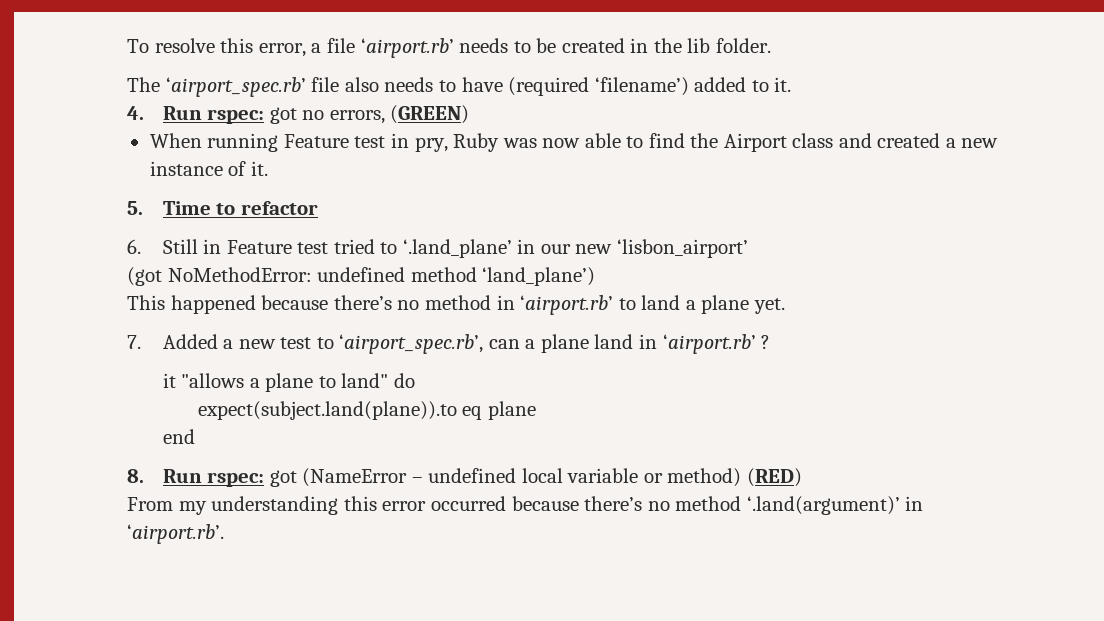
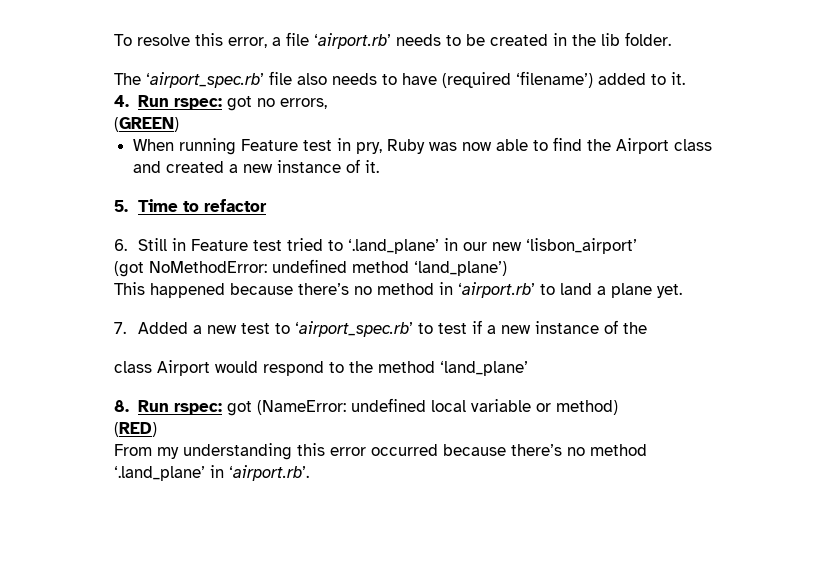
(385, 117) none -> (327, 103) //
[339,334,771,354] [162,373,415,392] [197,401,536,420] [162,429,195,444] ‘airport_spec.rb’, can a plane land in ‘airport.rb’ ? // it "allows a plane to land" do // expect(subject.land(plane)).to eq plane // end -> [294,320,647,337] [114,360,529,376] ‘airport_spec.rb’ to test if a new instance of the // class Airport would respond to the method ‘land_plane’
[302,468,423,487] (NameError – -> [256,400,346,415] (NameError:
(742, 477) none -> (618, 407) //
[746,496,900,515] ‘.land(argument)’ -> [114,466,206,481] ‘.land_plane’

